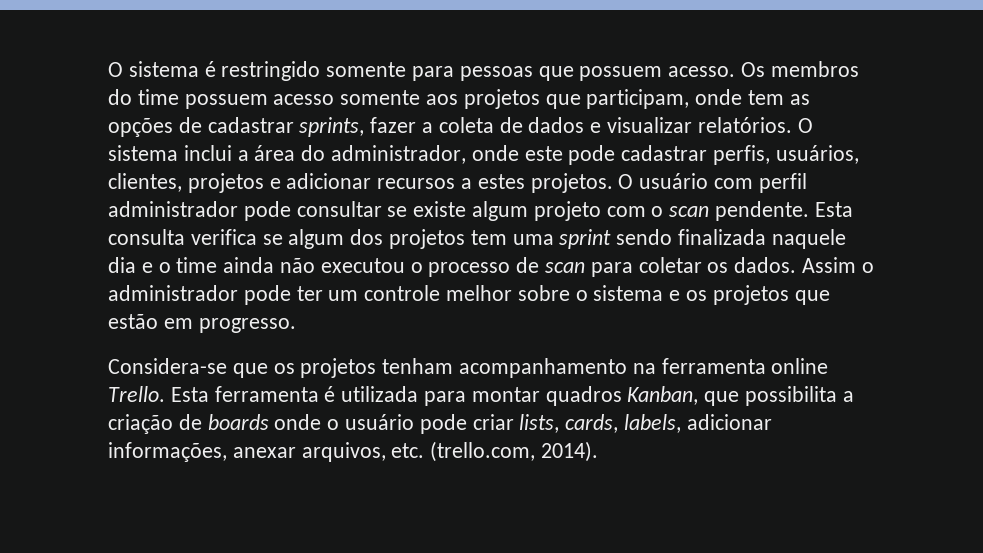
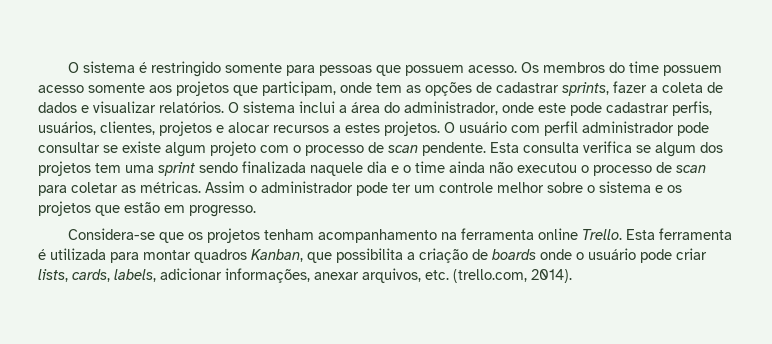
[286,173,372,189] adicionar -> [228,122,270,133] alocar
(664, 211) none -> [305,142,384,156] processo de
[707,257,797,273] os dados. -> [121,181,201,193] as métricas.

